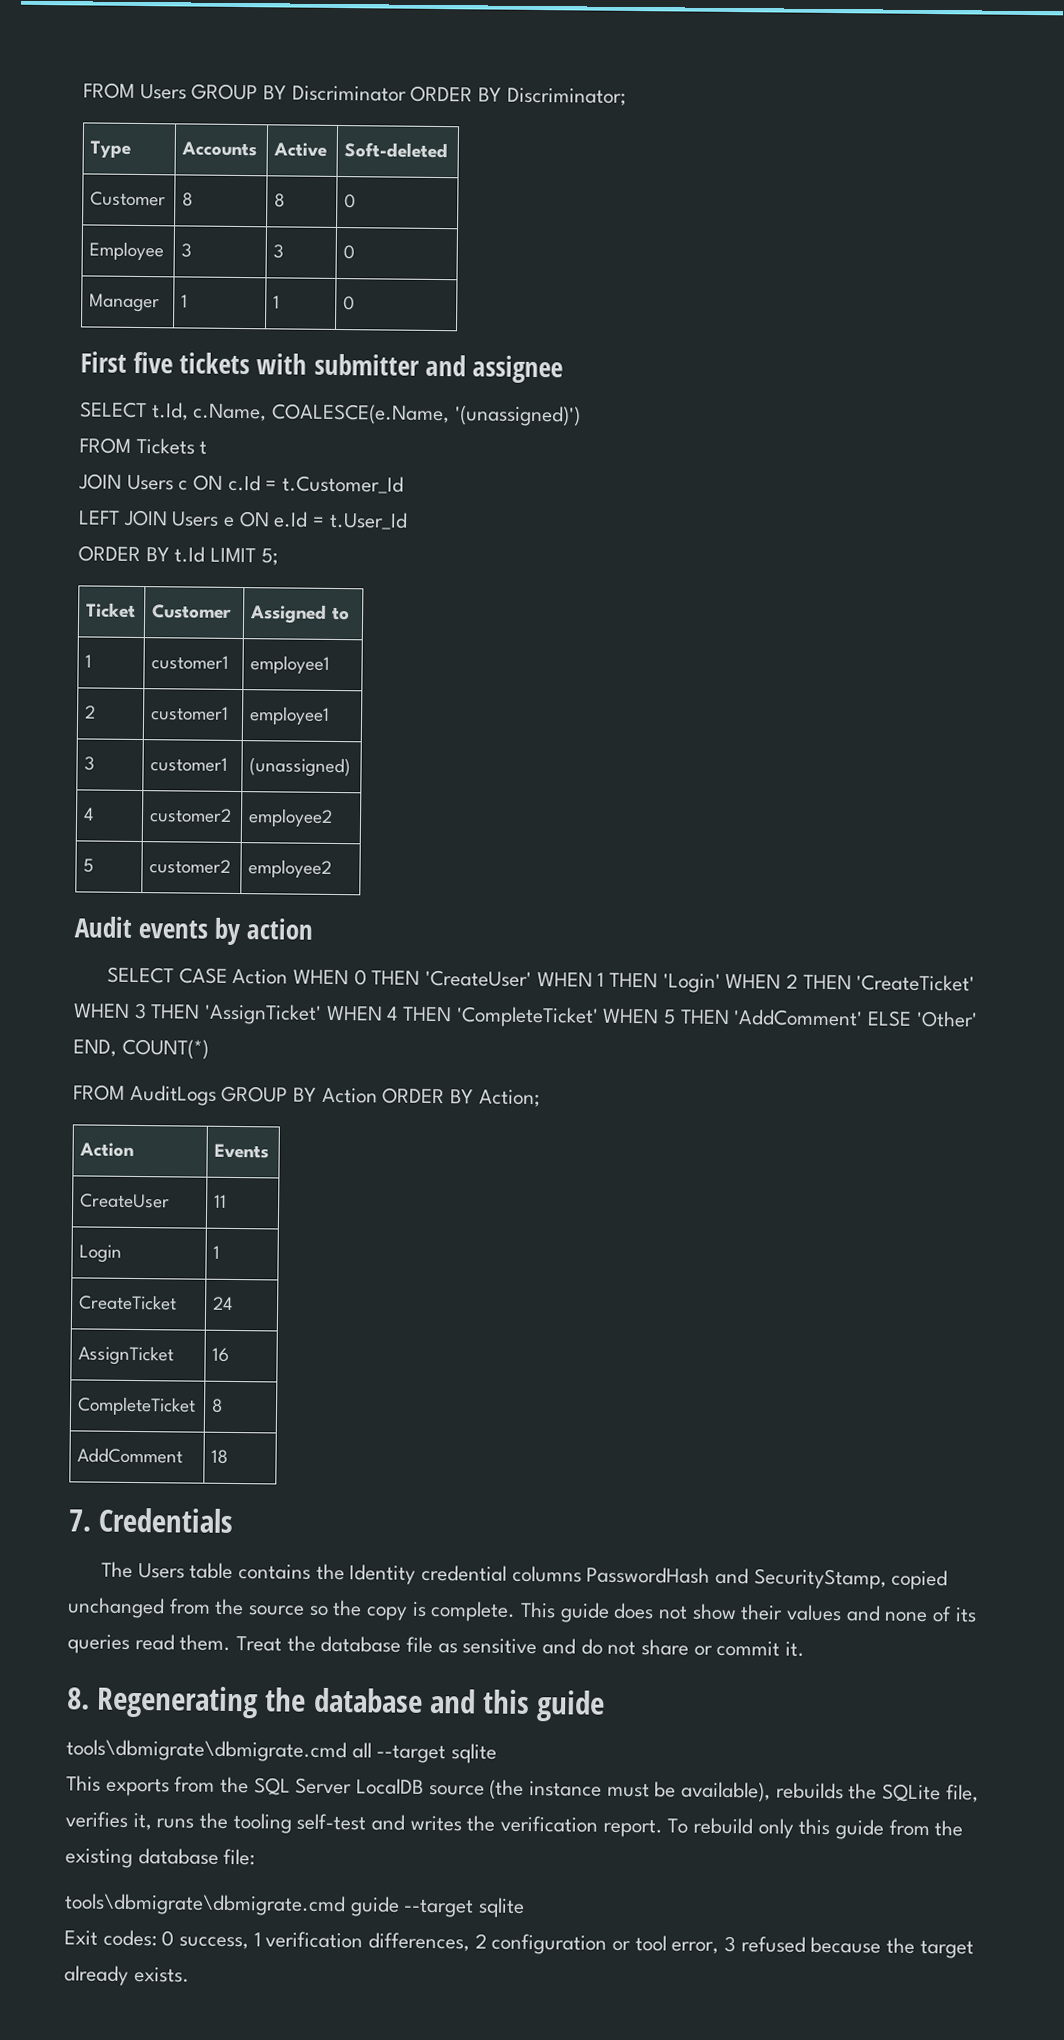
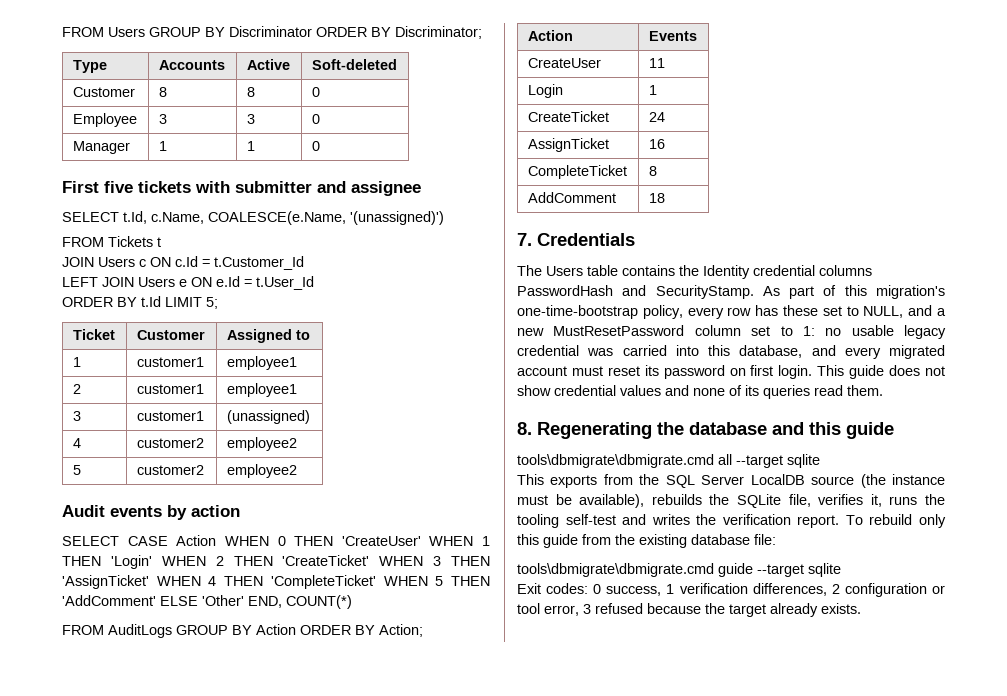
[753,1568,949,1591] [67,1597,517,1622] SecurityStamp, copied unchanged from the source so the copy is complete. -> [655,285,945,299] [517,305,947,319] [517,325,946,339] [517,345,945,359] [517,365,813,379] SecurityStamp. As part of this migration's one-time-bootstrap policy, every row has these set to NULL, and a new MustResetPassword column set to 1: no usable legacy credential was carried into this database, and every migrated account must reset its password on first login.
[740,1604,784,1621] their -> [554,385,616,396] credential
[236,1635,806,1657] Treat the database file as sensitive and do not share or commit it. -> (883, 390) none

